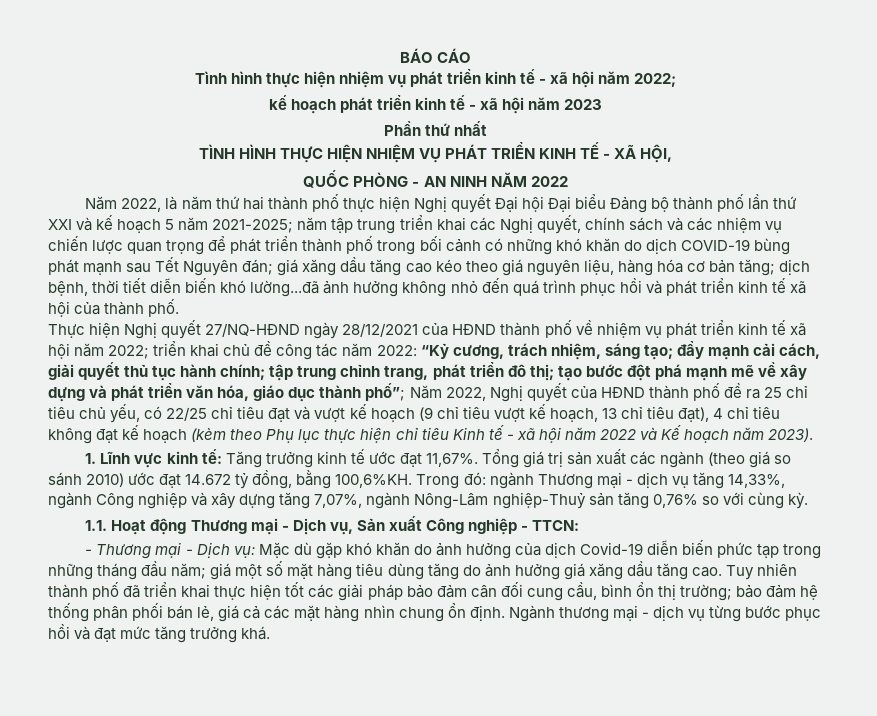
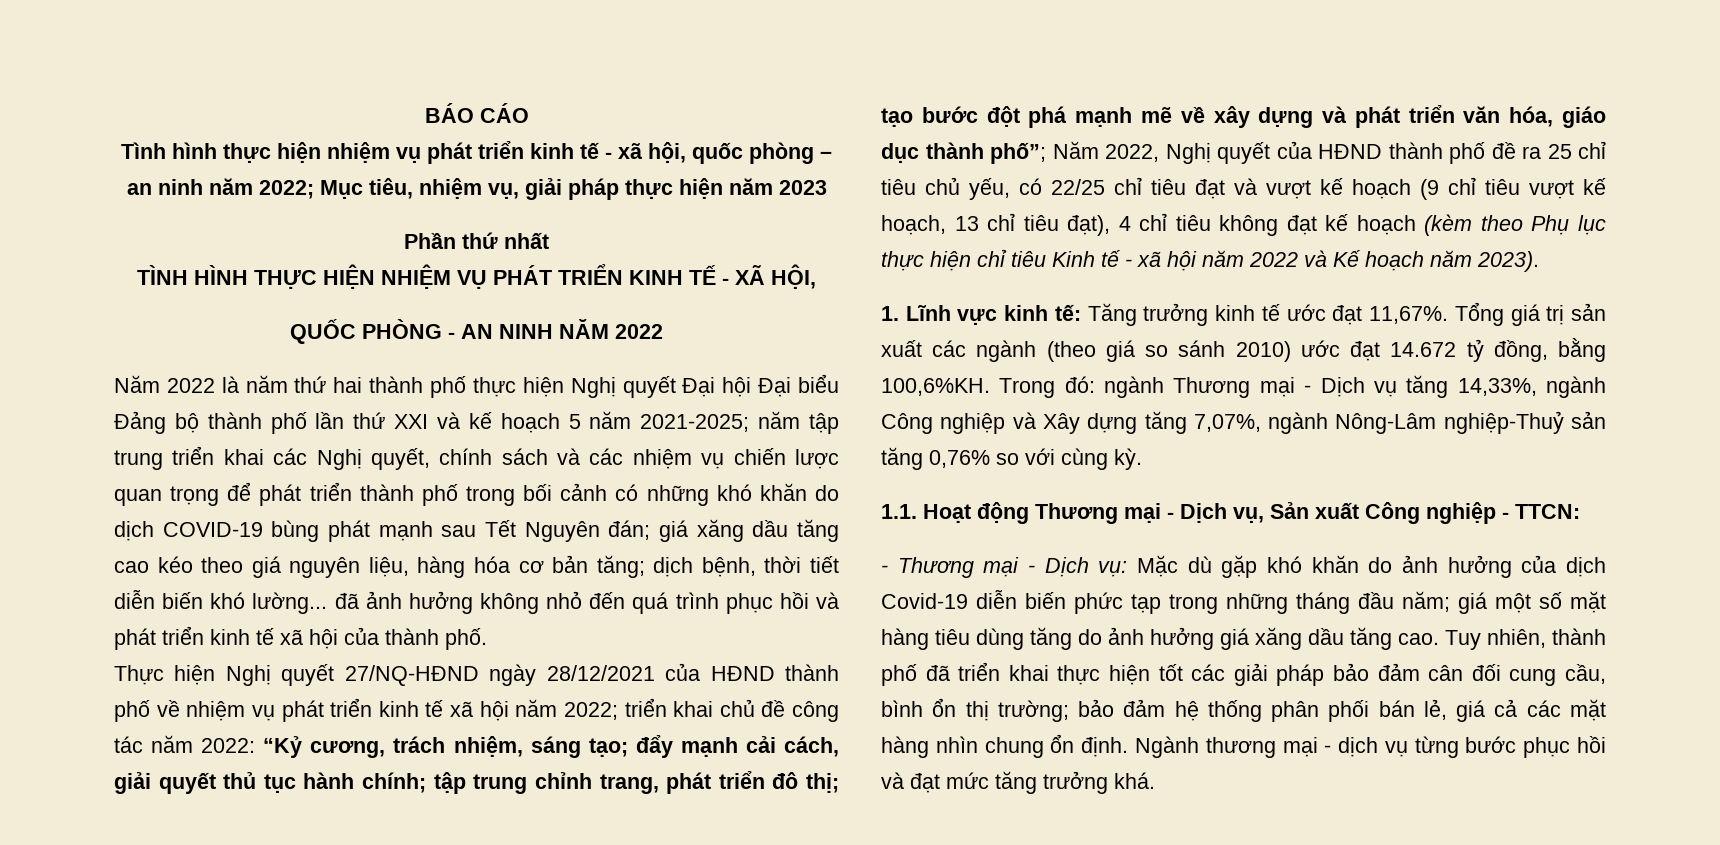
[572,71,677,88] [268,95,525,114] hội năm 2022; // kế hoạch phát triển kinh tế - xã hội -> [648,142,832,164] [126,178,723,200] hội, quốc phòng – an ninh năm 2022; Mục tiêu, nhiệm vụ, giải pháp thực hiện
[121,198,162,212] 2022, -> [166,378,215,393] 2022
[250,280,320,297] lường...đã -> [252,592,359,614] lường... đã
[636,472,668,489] dịch -> [1320,377,1365,397] Dịch
[211,492,237,509] xây -> [1042,413,1080,434] Xây
[757,563,798,576] nhiên -> [1487,629,1546,648] nhiên,

